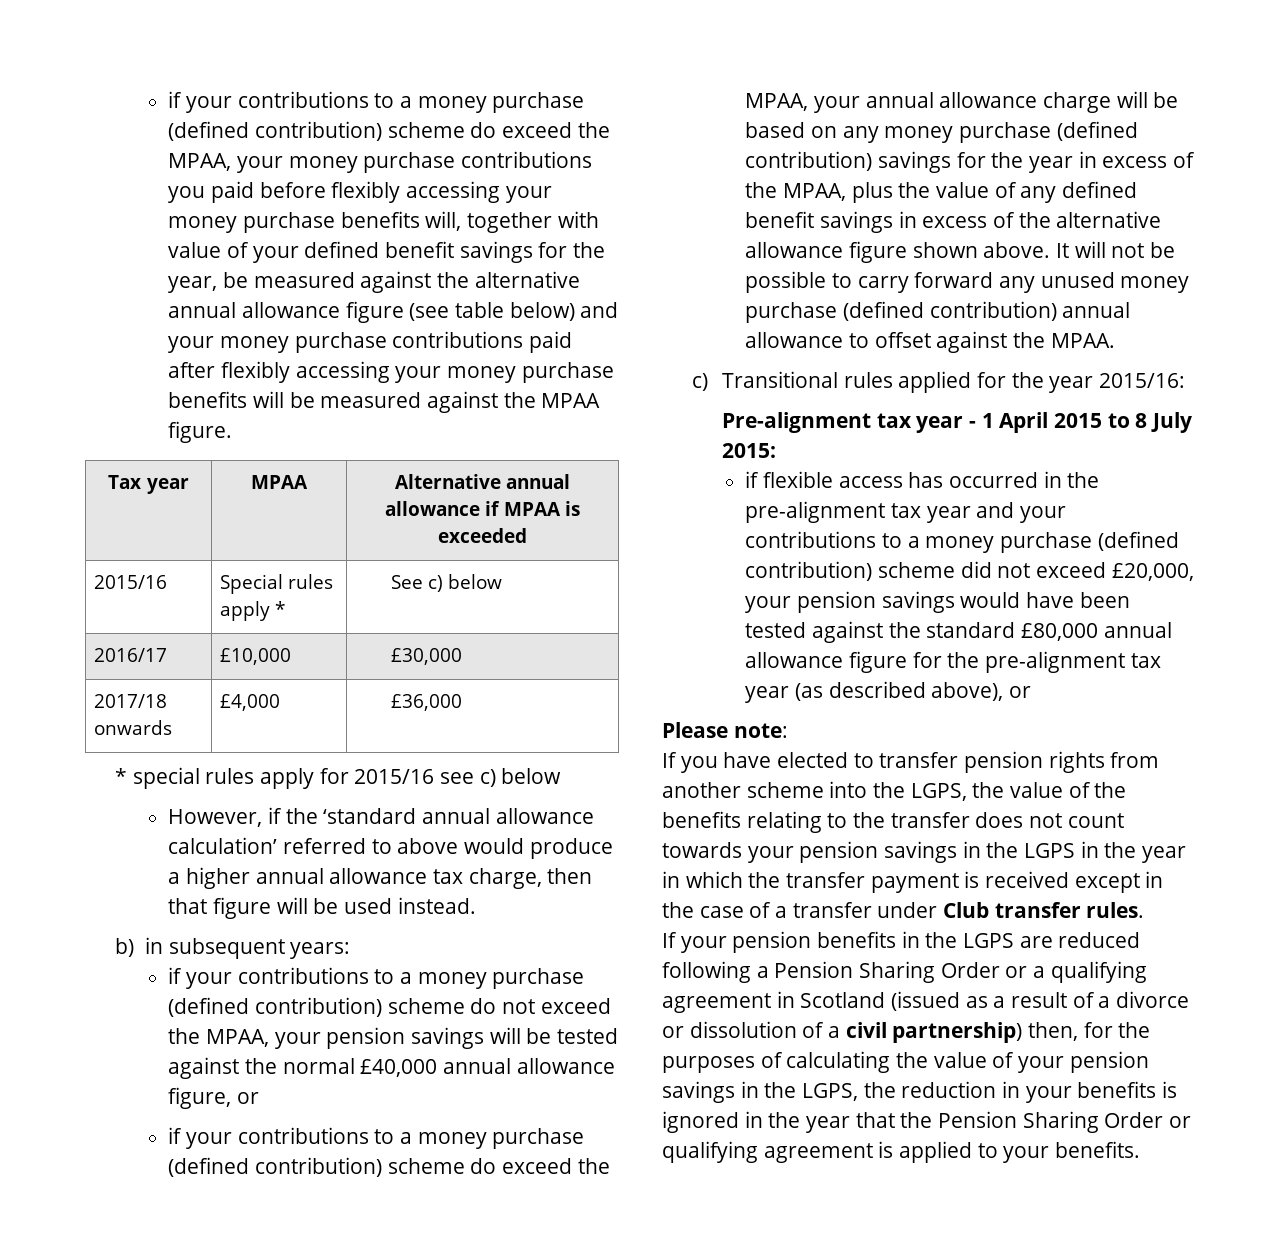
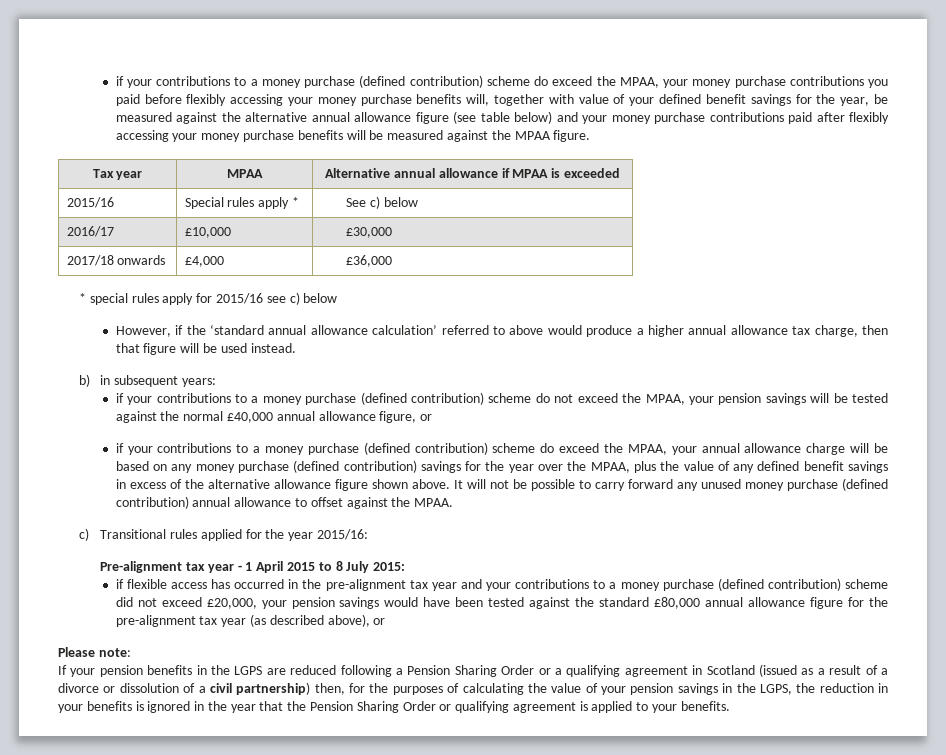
[1078,151,1195,168] in excess of -> [537,464,563,471] over
[662,751,1160,773] [662,781,1127,801] [662,811,1124,833] [662,841,1187,863] [662,871,1164,893] [662,902,1145,918] // If you have elected to transfer pension rights from another scheme into the LGPS, the value of the benefits relating to the transfer does not count towards your pension savings in the LGPS in the year in which the transfer payment is received except in the case of a transfer under Club transfer rules. -> (131, 652) none

